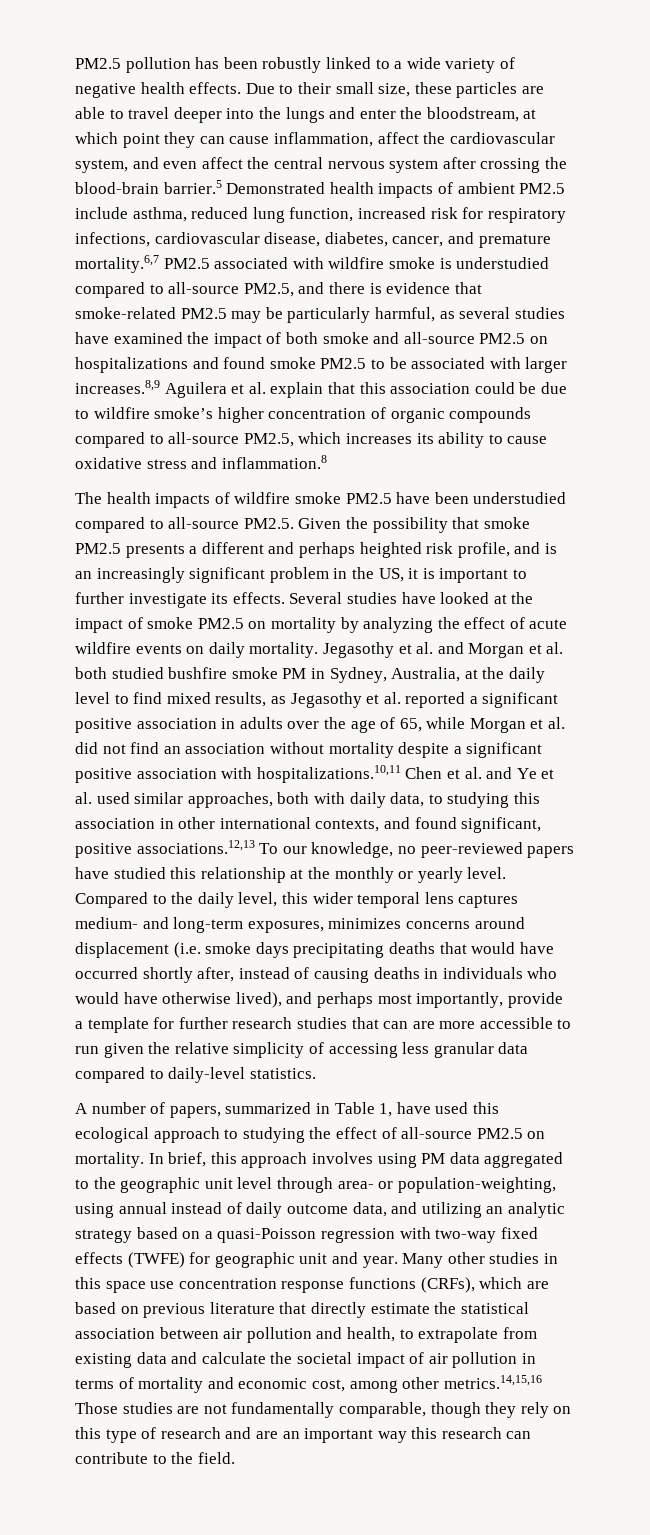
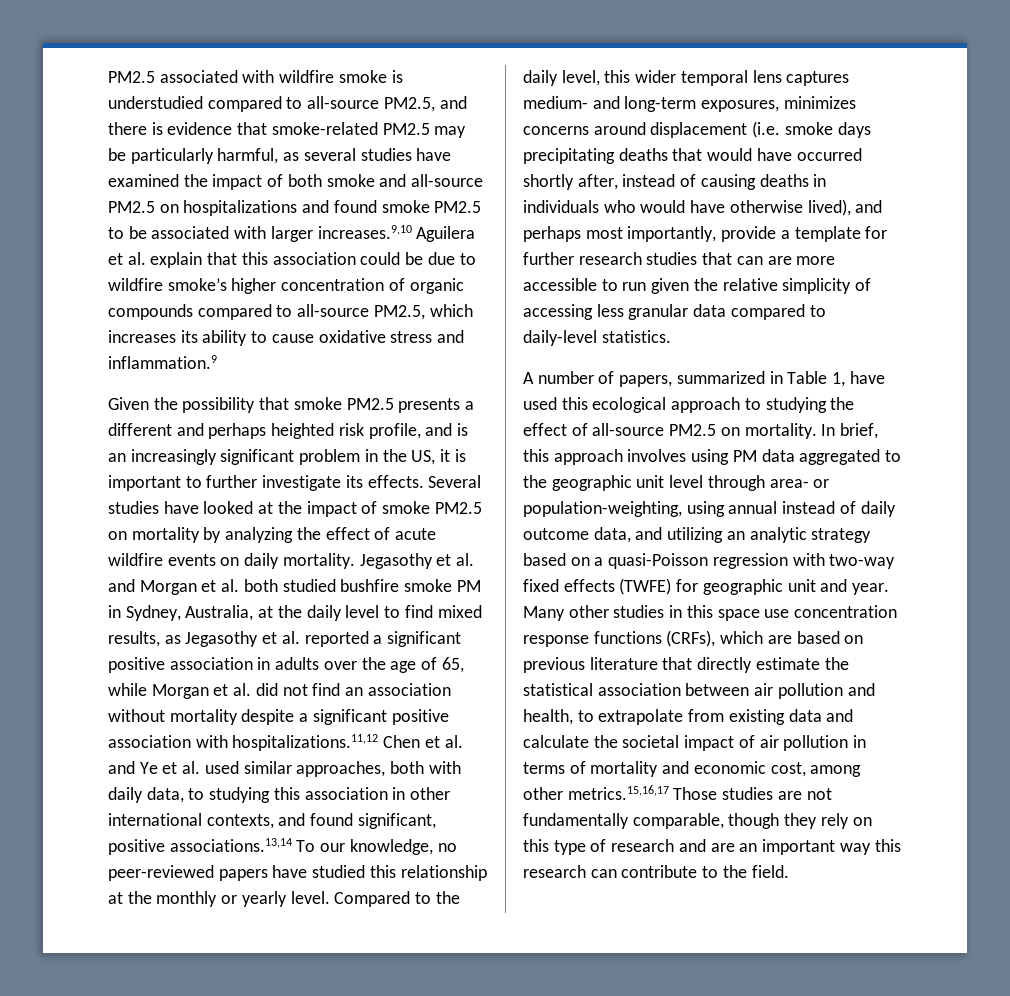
[75,57,515,73] [75,82,544,98] [75,107,537,123] [75,132,555,148] [75,157,567,173] [75,180,566,198] [75,207,566,223] [75,232,551,248] [75,255,210,273] PM2.5 pollution has been robustly linked to a wide variety of negative health effects. Due to their small size, these particles are able to travel deeper into the lungs and enter the bloodstream, at which point they can cause inflammation, affect the cardiovascular system, and even affect the central nervous system after crossing the blood-brain barrier.5 Demonstrated health impacts of ambient PM2.5 include asthma, reduced lung function, increased risk for respiratory infections, cardiovascular disease, diabetes, cancer, and premature mortality.6,7 PM2.5 -> [108,71,155,83] PM2.5
[75,380,160,394] increases.8,9 -> [317,225,412,239] increases.9,10
[221,455,327,469] [75,492,567,508] [75,517,294,533] inflammation.8 // The health impacts of wildfire smoke PM2.5 have been understudied compared to all-source PM2.5. -> [108,355,217,369] inflammation.9 //
[256,765,401,783] hospitalizations.10,11 -> [232,734,379,751] hospitalizations.11,12
[136,840,255,854] associations.12,13 -> [169,838,292,852] associations.13,14
[443,1375,542,1389] metrics.14,15,16 -> [567,785,669,800] metrics.15,16,17

